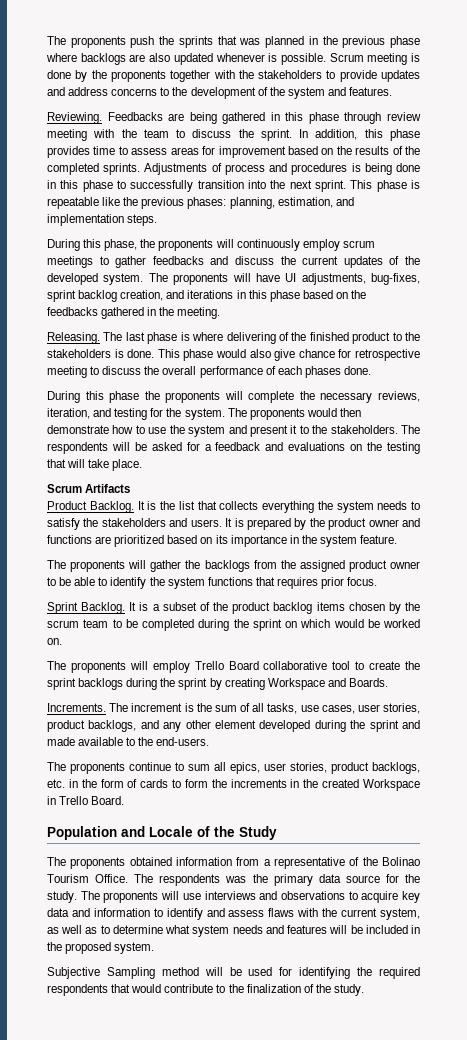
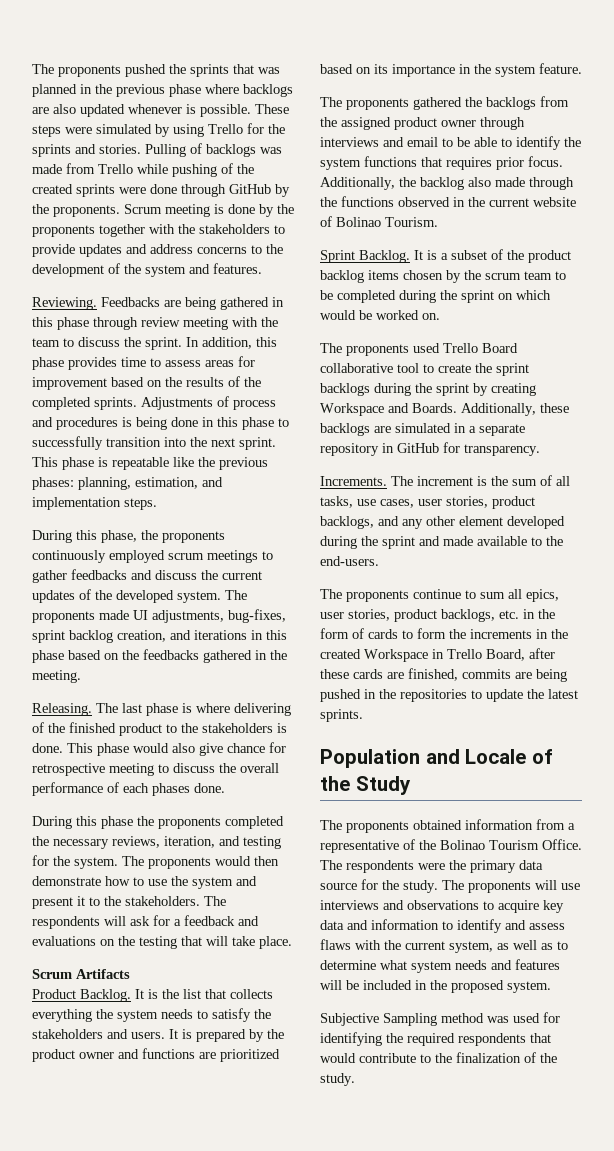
[47,36,155,48] The proponents push -> [32,64,166,77] The proponents pushed
(326, 59) none -> [255,104,289,114] [32,123,285,137] [32,143,282,157] [32,163,254,177] [32,184,290,197] [32,204,120,217] These steps were simulated by using Trello for the sprints and stories. Pulling of backlogs was made from Trello while pushing of the created sprints were done through GitHub by the proponents.
[215,239,340,251] will continuously employ -> [32,550,165,563] continuously employed
[232,273,280,282] will have -> [99,610,129,620] made
[224,391,295,403] will complete -> [225,816,284,829] completed
[134,442,182,451] be asked -> [130,916,150,926] ask
[128,560,182,572] will gather -> [413,97,462,110] gathered
(420, 565) none -> [480,117,525,130] [320,137,438,147] through interviews and email
(378, 581) none -> [320,177,574,190] [320,196,576,207] [320,216,438,227] Additionally, the backlog also made through the functions observed in the current website of Bolinao Tourism.
[129,661,190,673] will employ -> [413,343,440,353] used
(388, 682) none -> [461,403,569,416] [320,423,525,436] [320,442,540,456] Additionally, these backlogs are simulated in a separate repository in GitHub for transparency.
[91,796,125,805] Board. -> [486,648,555,661] [320,668,567,682] [320,689,578,702] [320,709,363,722] Board, after these cards are finished, commits are being pushed in the repositories to update the latest sprints.
[225,876,247,883] was -> [418,863,445,870] were
[204,967,242,976] will be -> [487,1016,509,1023] was

